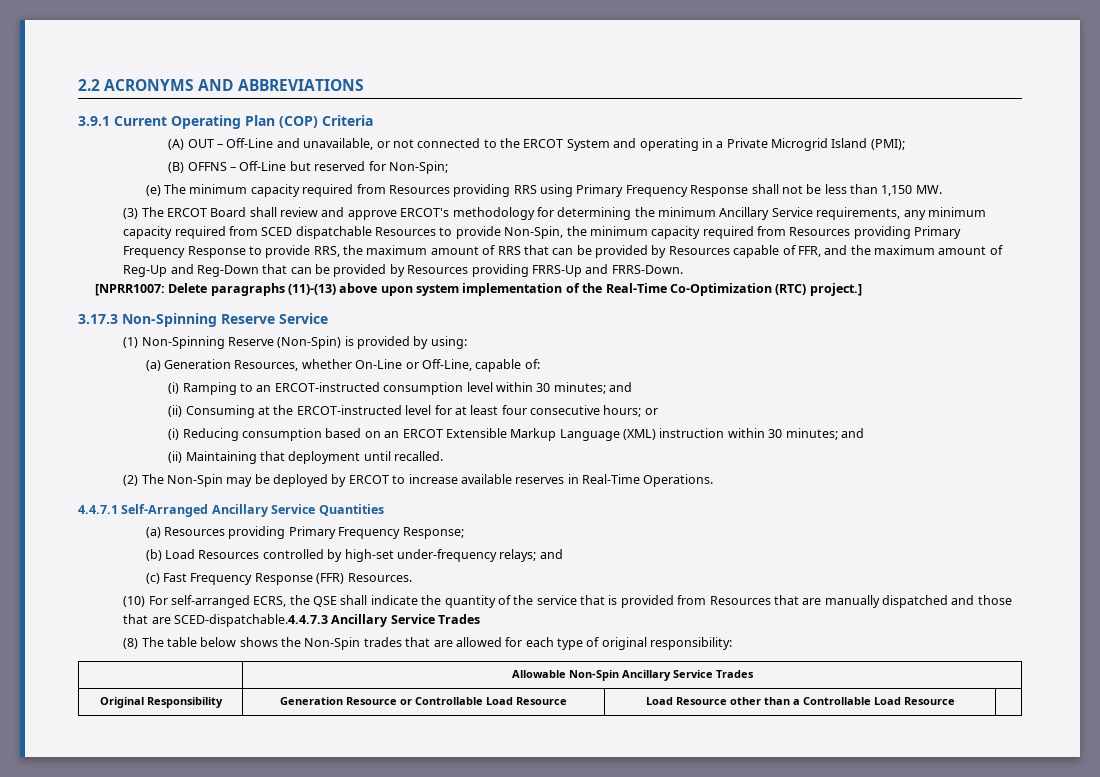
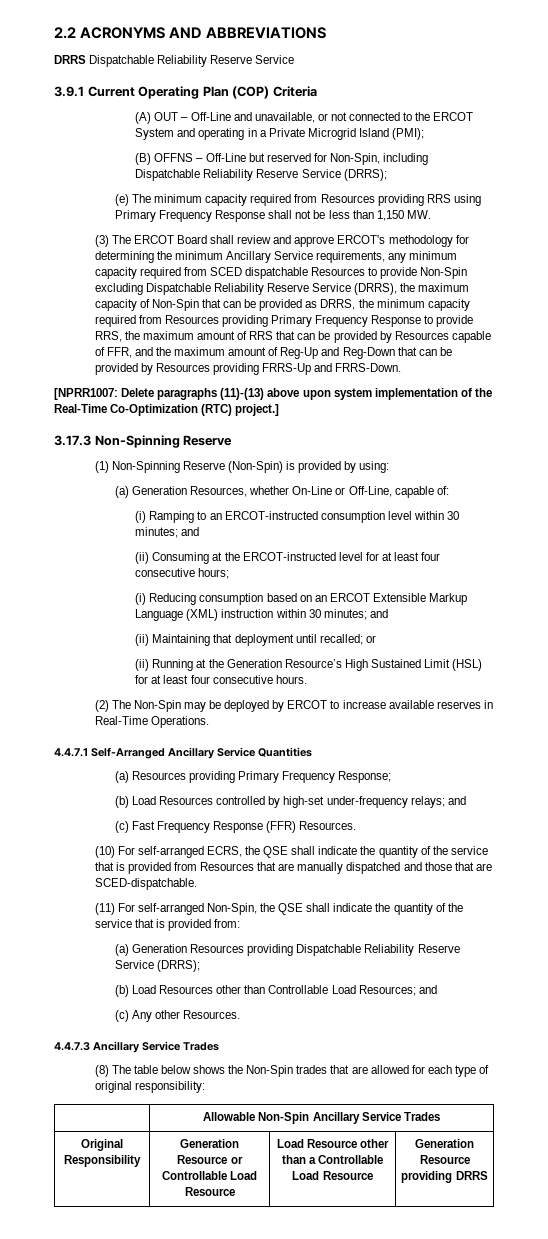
(364, 85) none -> [54,55,295,67] // DRRS Dispatchable Reliability Reserve Service
[388,161,448,174] Non-Spin; -> [329,153,429,165] [135,169,387,181] Non-Spin, including Dispatchable Reliability Reserve Service (DRRS);
[504,226,564,239] Non-Spin, -> [420,267,468,279] [94,283,470,295] [94,299,356,311] Non-Spin excluding Dispatchable Reliability Reserve Service (DRRS), the maximum capacity of Non-Spin that can be provided as DRRS,
[279,313,328,324] Service -> (233, 440) none
[644,408,658,415] or -> (230, 573) none
[394,451,444,461] recalled. -> [319,634,376,645] [135,659,483,671] [135,675,307,684] recalled; or // (ii) Running at the Generation Resource’s High Sustained Limit (HSL) for at least four consecutive hours.
[173,614,328,627] SCED-dispatchable.4.4.7.3 -> [94,878,197,890] [94,903,463,915] [94,919,241,931] [114,944,460,956] [114,960,200,972] [114,985,437,997] [114,1010,241,1022] [54,1042,90,1051] SCED-dispatchable. // (11) For self-arranged Non-Spin, the QSE shall indicate the quantity of the service that is provided from: // (a) Generation Resources providing Dispatchable Reliability Reserve Service (DRRS); // (b) Load Resources other than Controllable Load Resources; and // (c) Any other Resources. // 4.4.7.3
(955, 701) none -> [415,1139,475,1148] [419,1155,470,1164] [401,1171,488,1183] Generation Resource providing DRRS

